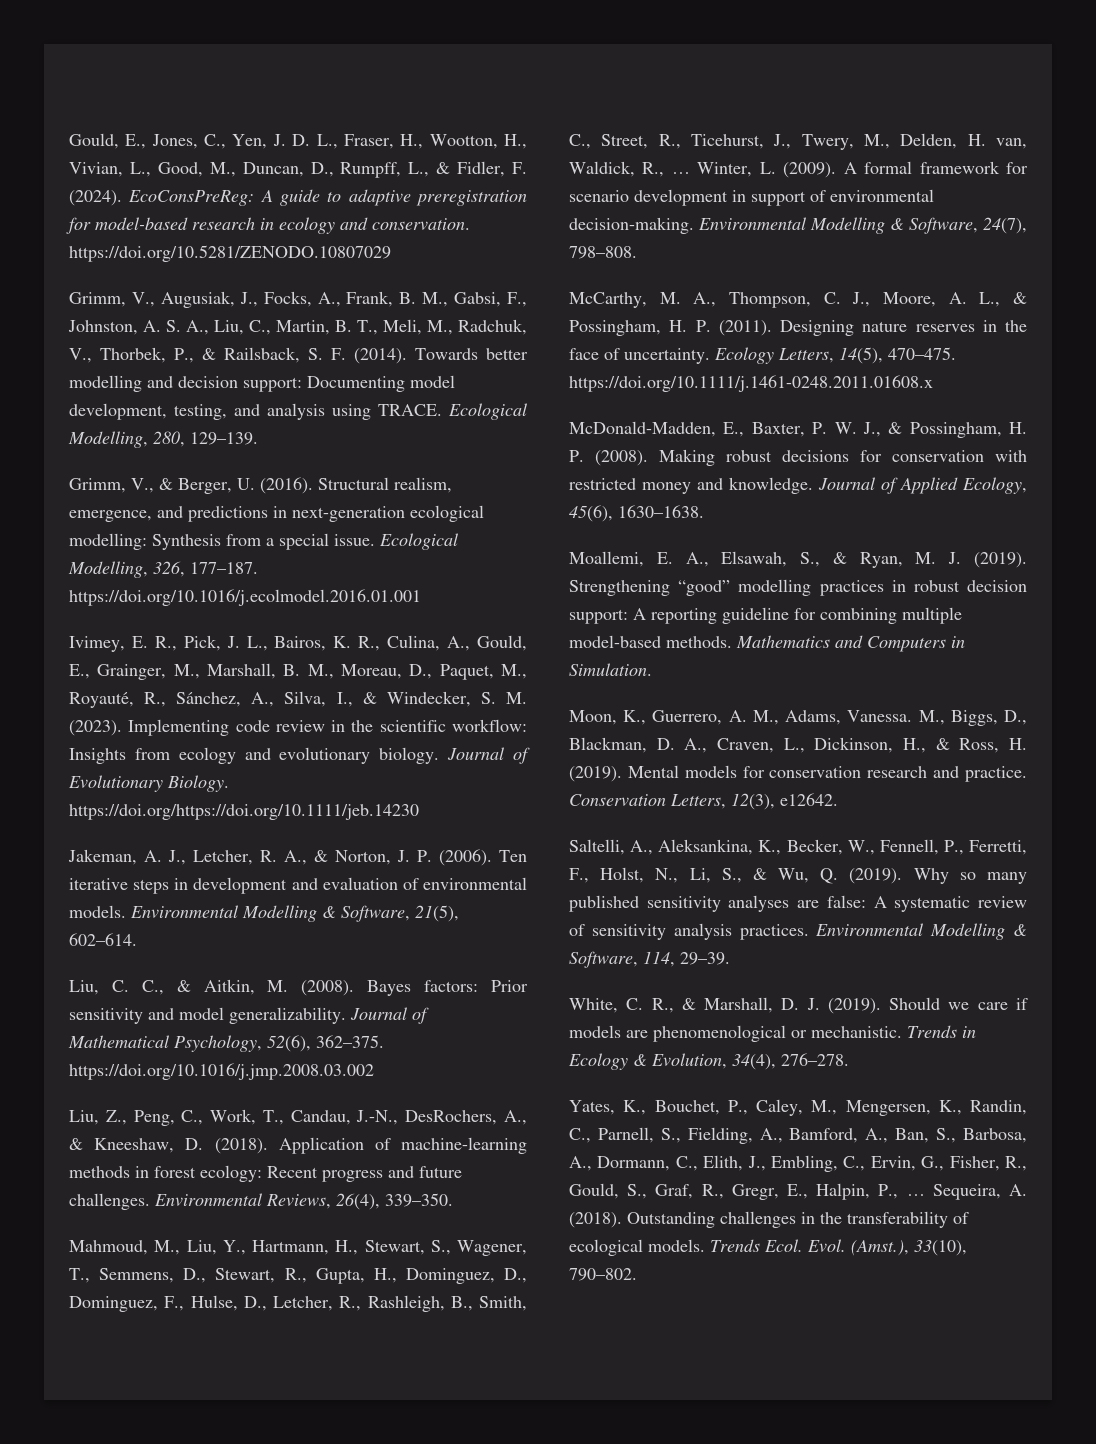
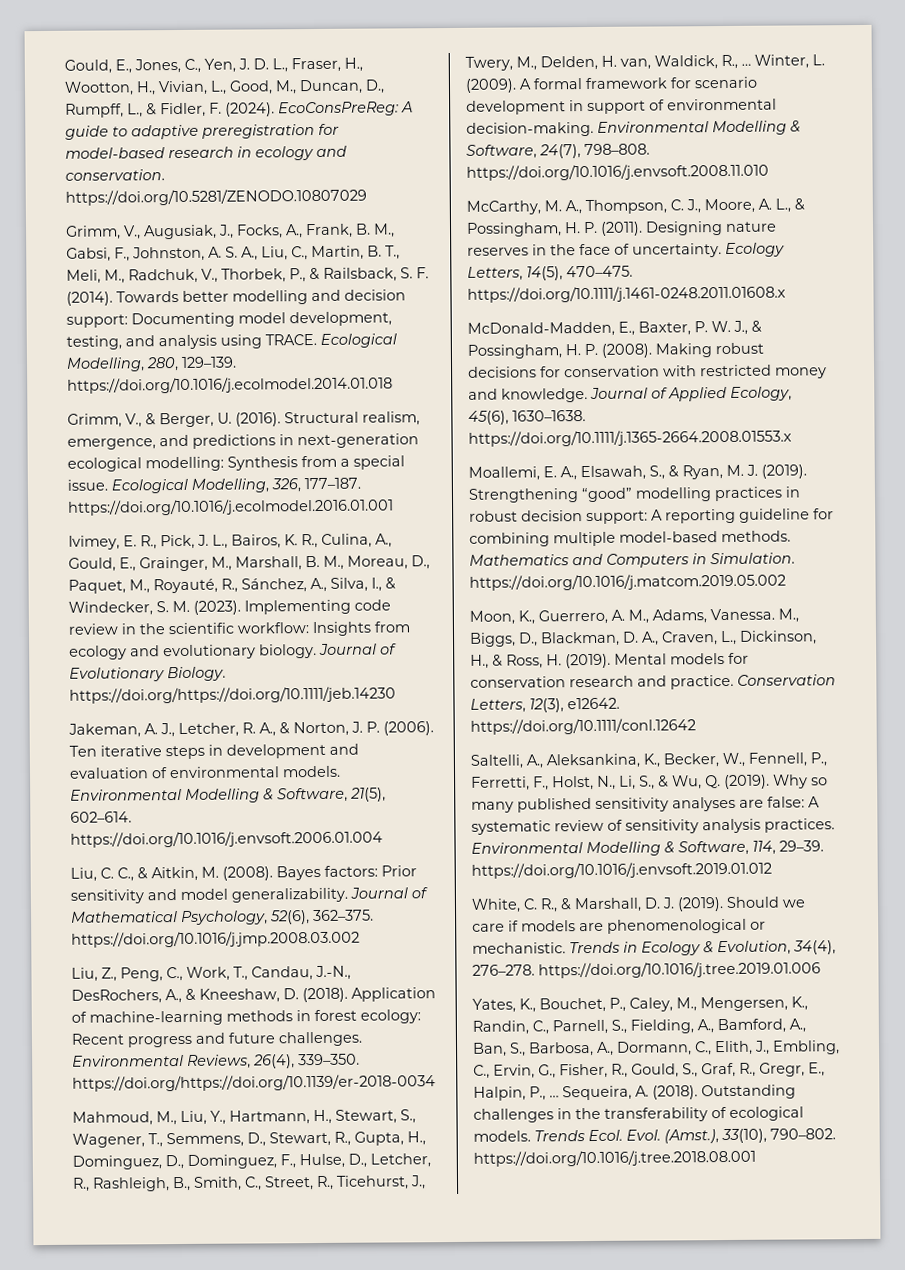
(258, 438) none -> [67,376,393,394] https://doi.org/10.1016/j.ecolmodel.2014.01.018
(137, 939) none -> [70,830,383,848] https://doi.org/10.1016/j.envsoft.2006.01.004
(453, 1200) none -> [72,1074,436,1092] https://doi.org/https://doi.org/10.1139/er-2018-0034
(637, 252) none -> [466,163,769,181] https://doi.org/10.1016/j.envsoft.2008.11.010
(704, 511) none -> [468,429,792,447] https://doi.org/10.1111/j.1365-2664.2008.01553.x
(652, 669) none -> [469,573,786,591] https://doi.org/10.1016/j.matcom.2019.05.002
(838, 799) none -> [470,718,696,735] https://doi.org/10.1111/conl.12642
(730, 958) none -> [471,861,772,879] https://doi.org/10.1016/j.envsoft.2019.01.012
(849, 1059) none -> [538,961,821,979] https://doi.org/10.1016/j.tree.2019.01.006
(637, 1274) none -> [473,1149,756,1167] https://doi.org/10.1016/j.tree.2018.08.001

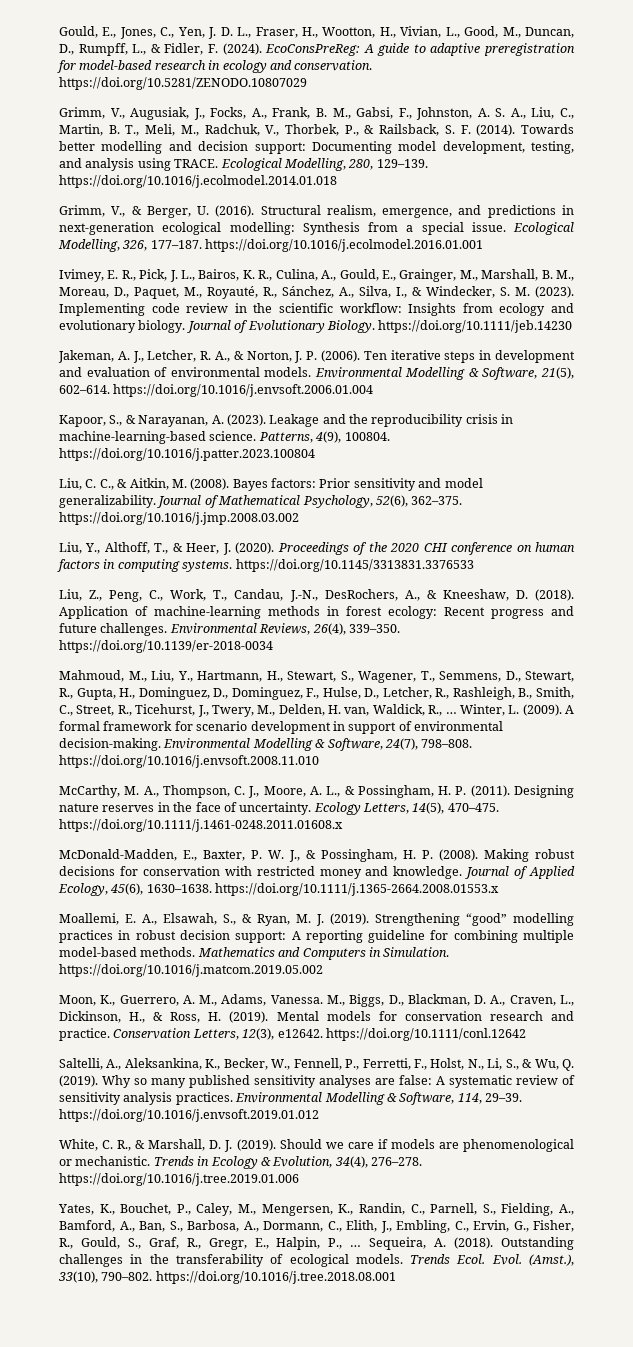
[69,686,396,704] https://doi.org/https://doi.org/10.1111/jeb.14230 -> [378,320,573,333] https://doi.org/10.1111/jeb.14230
(383, 839) none -> [59,414,514,427] [59,431,390,444] [59,448,315,461] // Kapoor, S., & Narayanan, A. (2023). Leakage and the reproducibility crisis in machine-learning-based science. Patterns, 4(9), 100804. https://doi.org/10.1016/j.patter.2023.100804
(360, 939) none -> [59,542,575,555] [57,559,474,572] // Liu, Y., Althoff, T., & Heer, J. (2020). Proceedings of the 2020 CHI conference on human factors in computing systems. https://doi.org/10.1145/3313831.3376533
[72,1074,436,1092] https://doi.org/https://doi.org/10.1139/er-2018-0034 -> [59,640,273,653] https://doi.org/10.1139/er-2018-0034

